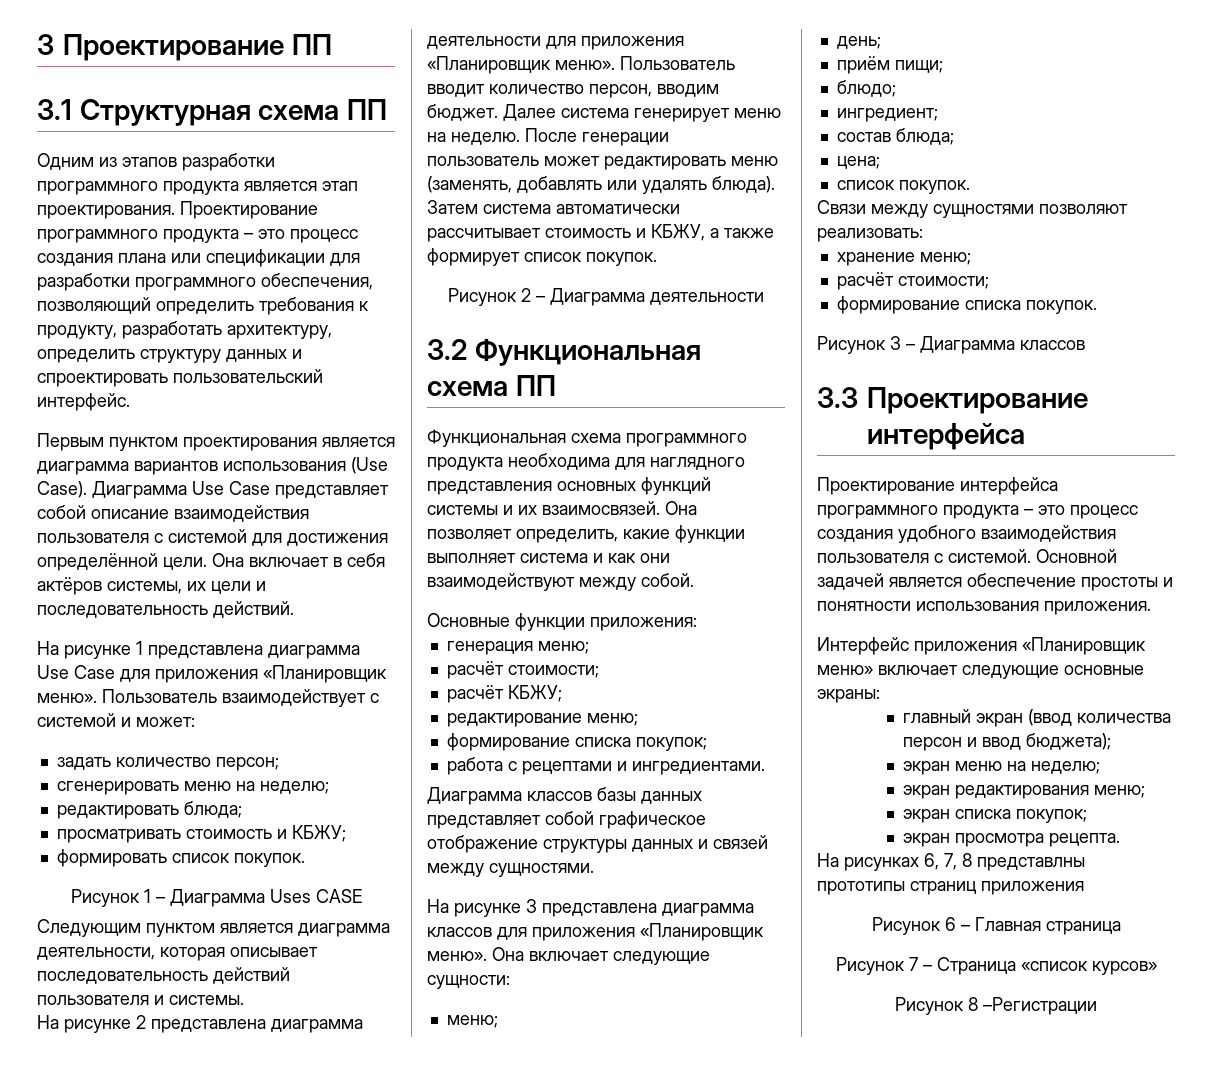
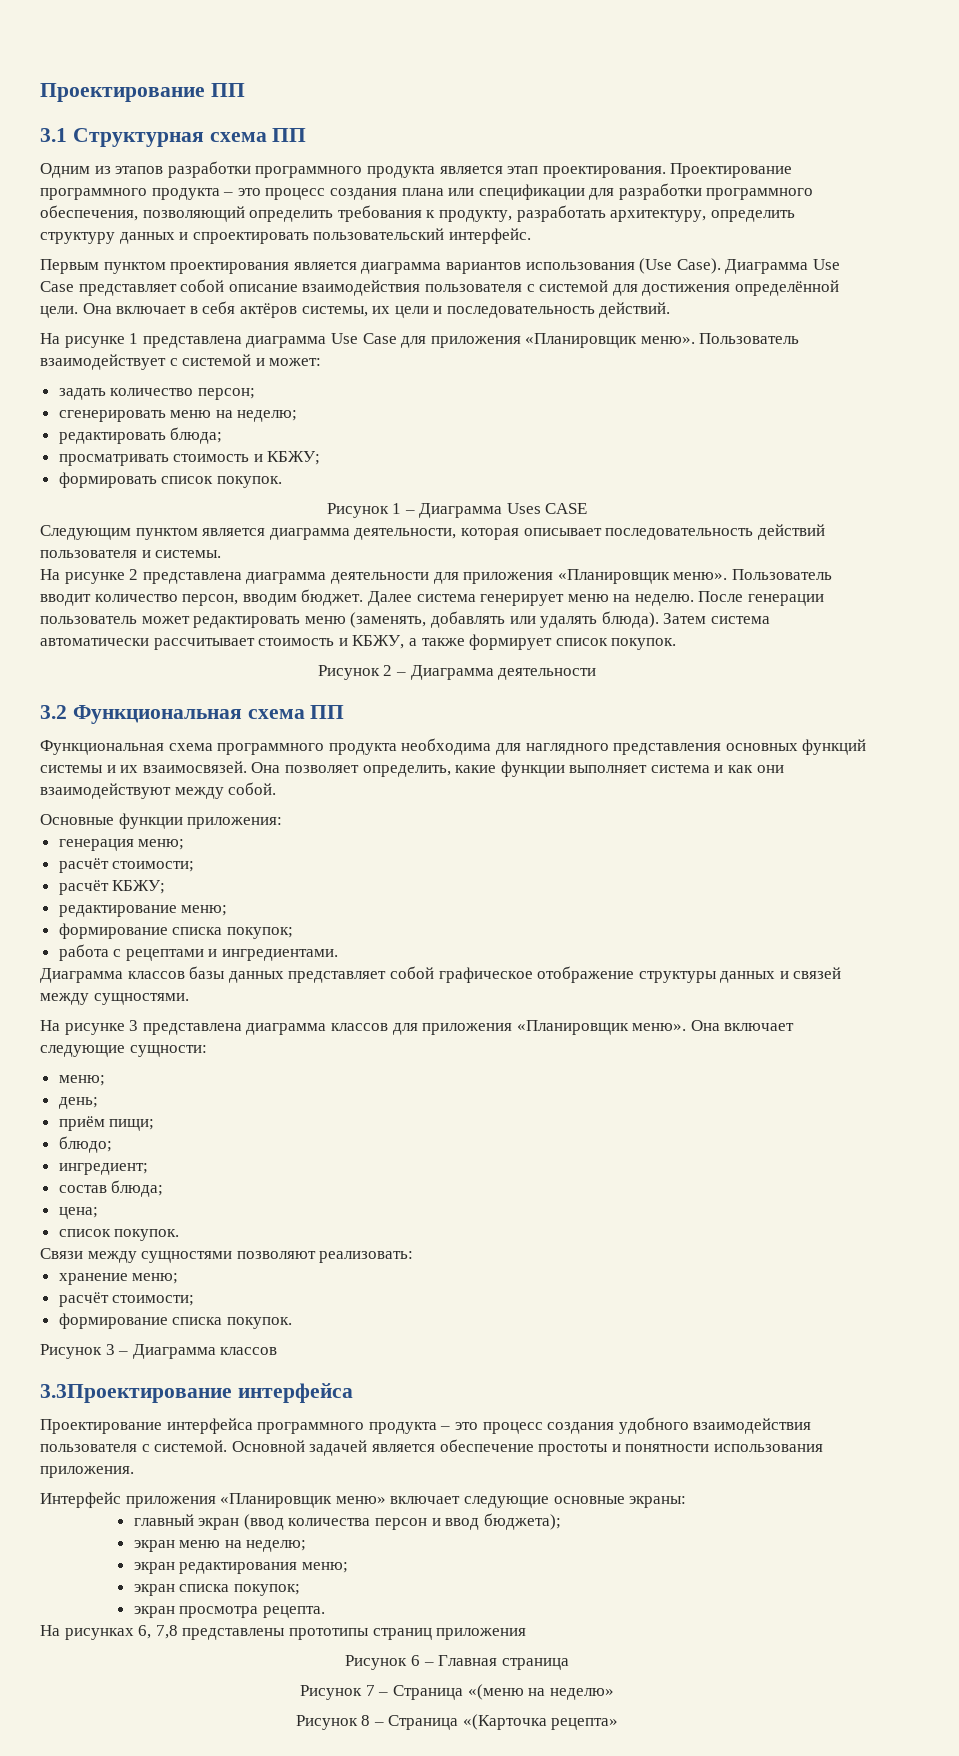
[37,34,54,55] 3 -> (40, 92) none
[817,387,1088,414] 3.3 Проектирование -> [40,1384,232,1403] 3.3Проектирование
[944,853,1085,871] 7, 8 представлны -> [155,1625,286,1640] 7,8 представлены
[1020,961,1157,975] «список курсов» -> [467,1684,614,1700] «(меню на неделю»
[983,997,1097,1015] –Регистрации -> [373,1714,619,1730] – Страница «(Карточка рецепта»

